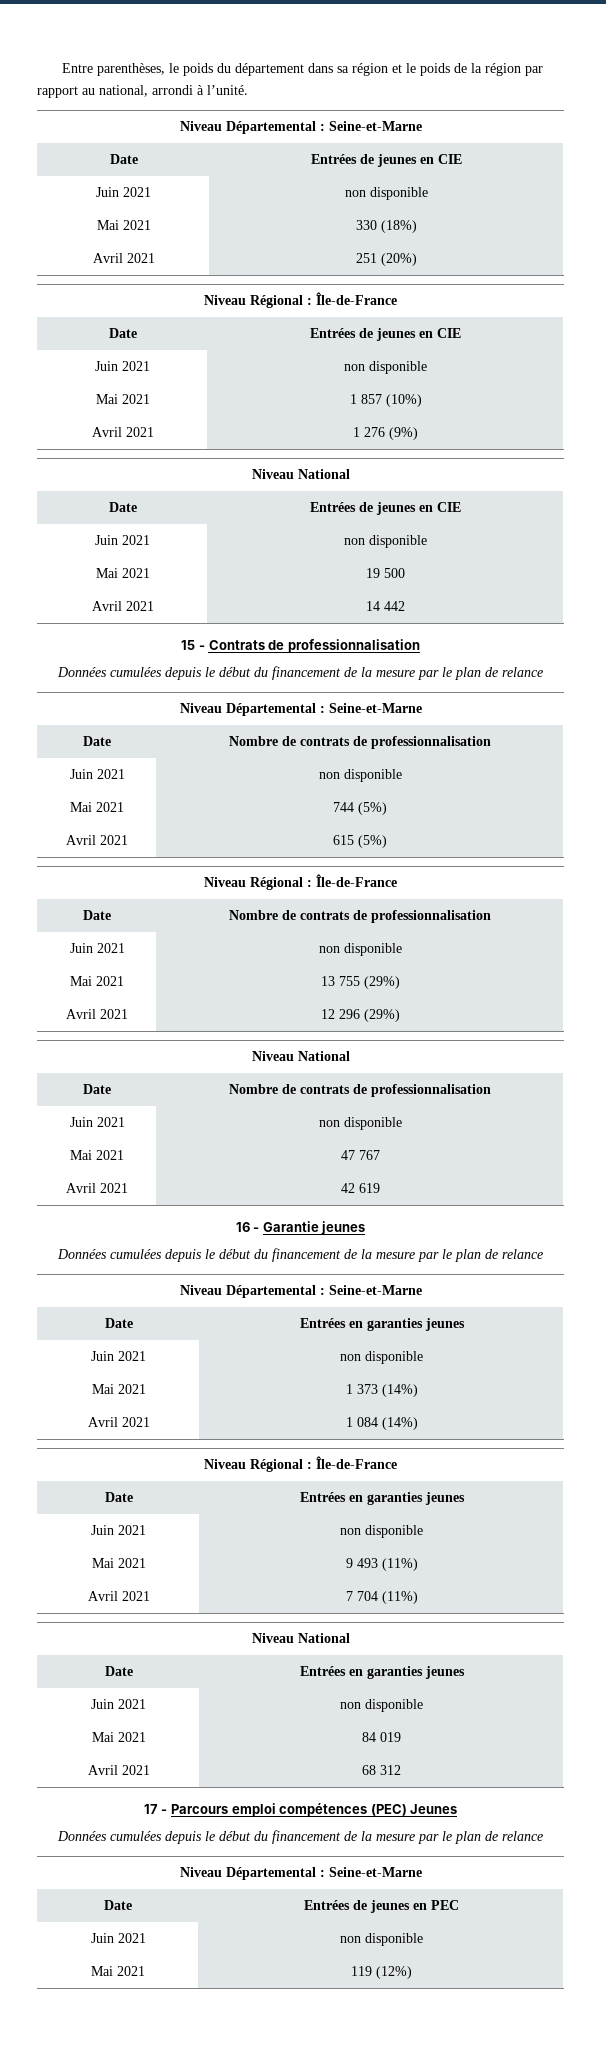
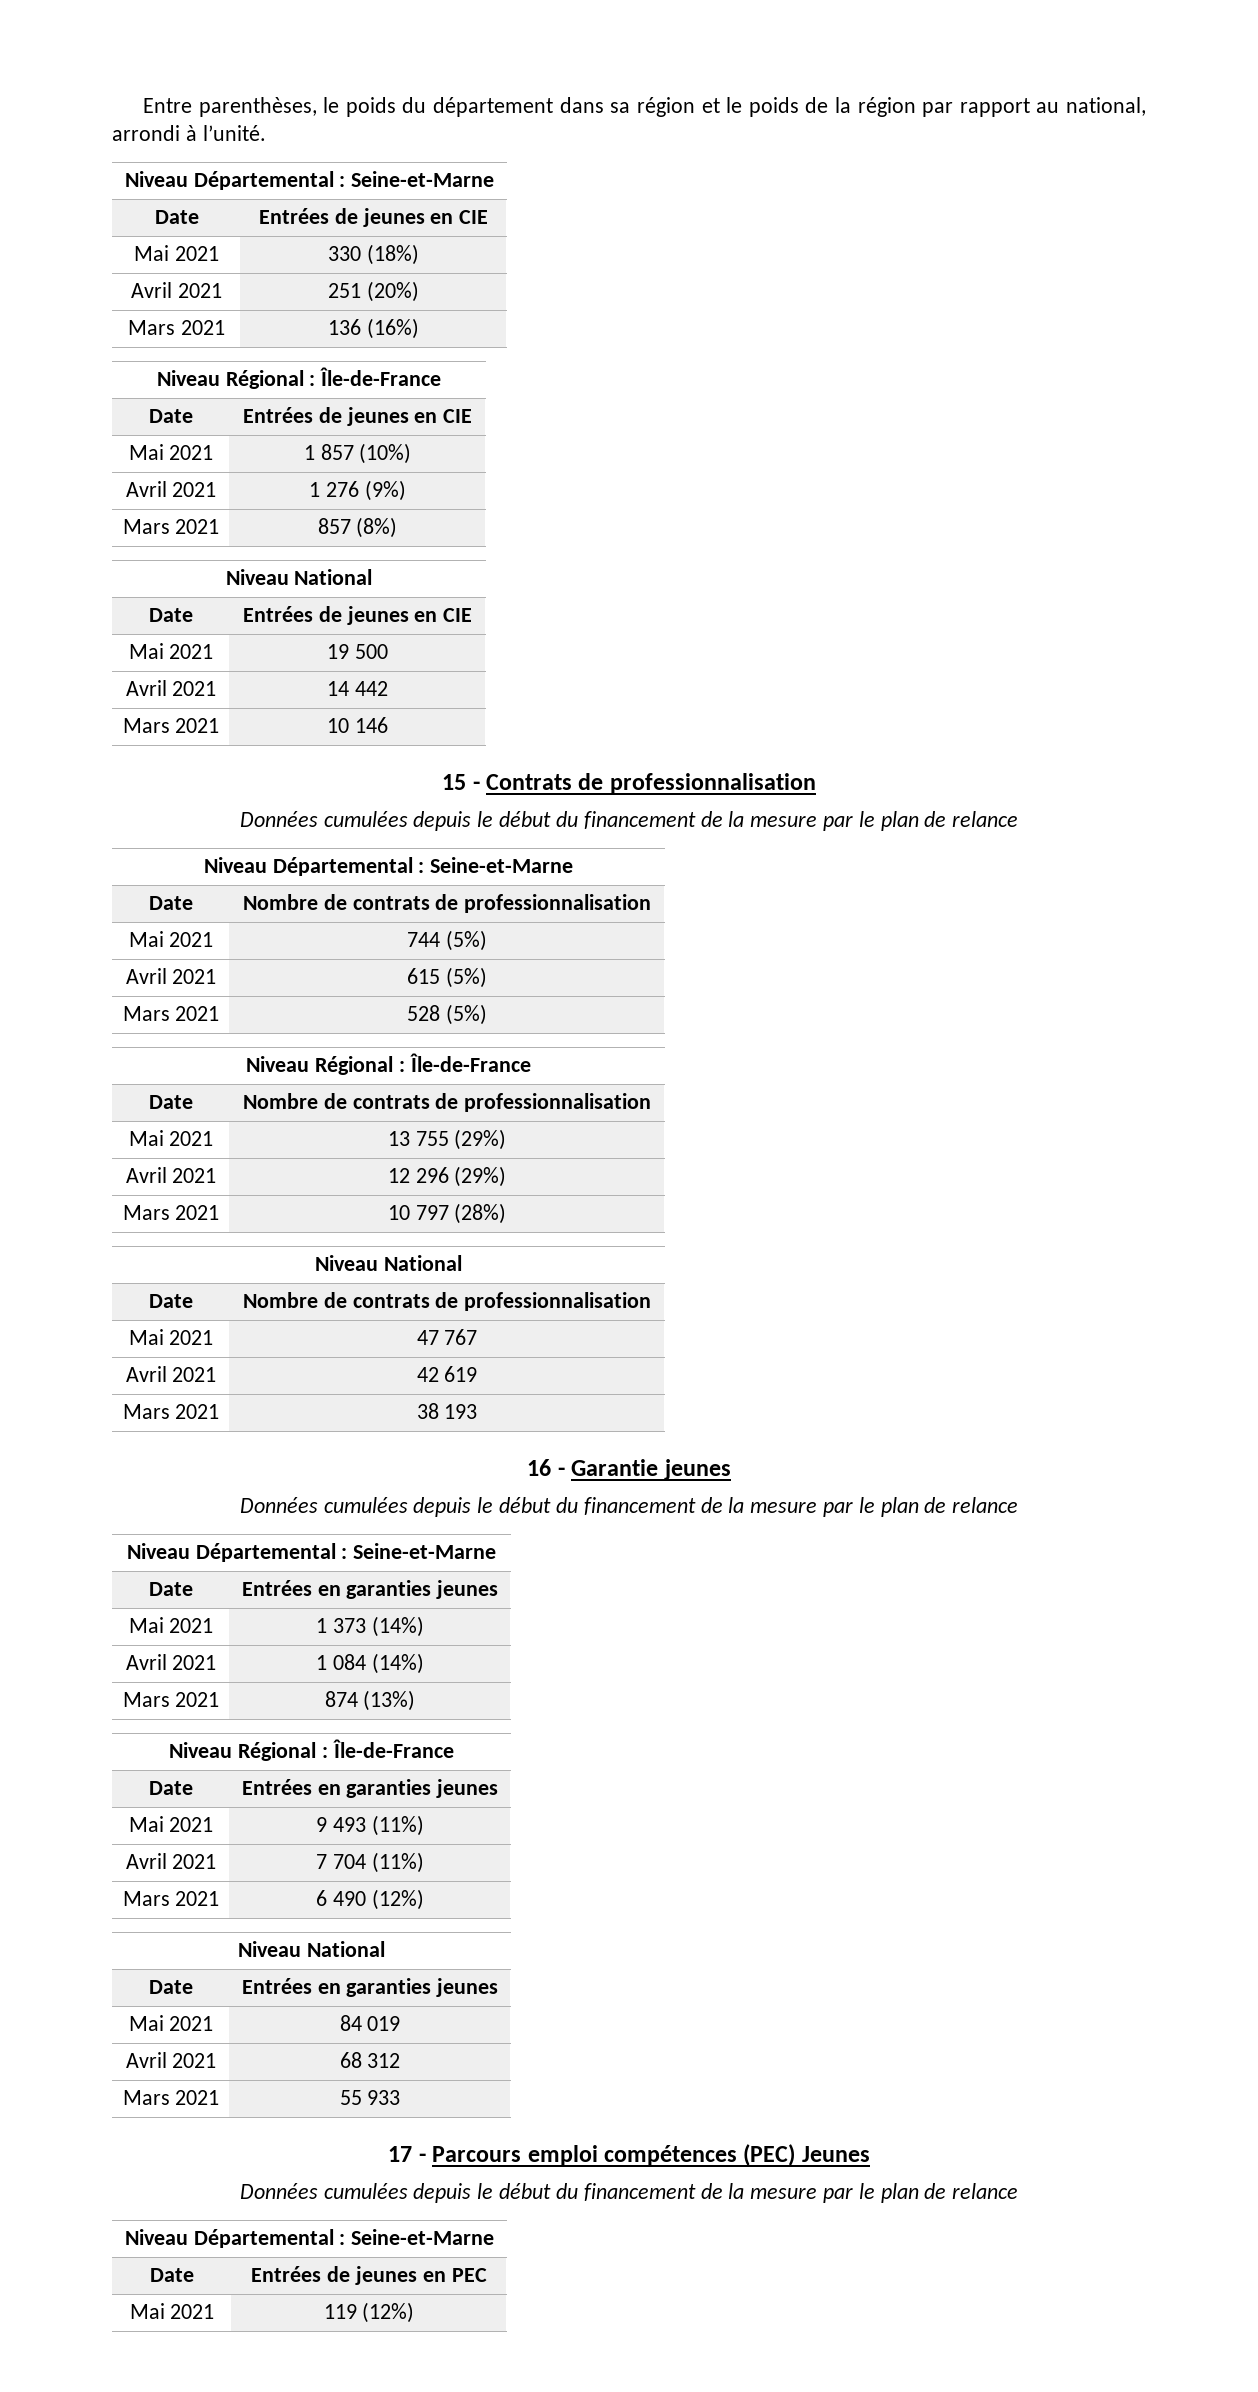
[96,187,151,197] [345,187,428,200] // Juin 2021 | non disponible -> (489, 217) none
(417, 259) none -> [128,320,225,335] [328,318,419,339] // Mars 2021 | 136 (16%)
[95,361,150,371] [344,361,427,374] // Juin 2021 | non disponible -> (473, 416) none
(418, 433) none -> [122,519,220,534] [317,517,398,538] // Mars 2021 | 857 (8%)
[95,535,150,545] [344,535,427,548] // Juin 2021 | non disponible -> (473, 615) none
(405, 606) none -> [122,718,220,733] [327,717,388,733] // Mars 2021 | 10 146
[69,769,125,779] [318,769,402,782] // Juin 2021 | non disponible -> (652, 903) none
(387, 841) none -> [122,1006,220,1021] [407,1004,487,1025] // Mars 2021 | 528 (5%)
[69,943,125,953] [318,943,402,956] // Juin 2021 | non disponible -> (652, 1102) none
(400, 1015) none -> [122,1205,220,1220] [387,1203,507,1224] // Mars 2021 | 10 797 (28%)
[69,1117,125,1127] [318,1117,402,1130] // Juin 2021 | non disponible -> (652, 1301) none
(380, 1188) none -> [122,1404,220,1419] [416,1403,478,1419] // Mars 2021 | 38 193
[91,1351,146,1361] [340,1351,423,1364] // Juin 2021 | non disponible -> (499, 1589) none
(418, 1423) none -> [122,1692,220,1707] [324,1690,416,1711] // Mars 2021 | 874 (13%)
[91,1525,146,1535] [340,1525,423,1538] // Juin 2021 | non disponible -> (499, 1788) none
(418, 1597) none -> [122,1891,220,1906] [316,1889,424,1910] // Mars 2021 | 6 490 (12%)
[91,1699,146,1709] [340,1699,423,1712] // Juin 2021 | non disponible -> (499, 1987) none
(401, 1770) none -> [122,2090,220,2105] [339,2090,401,2105] // Mars 2021 | 55 933
[90,1933,146,1943] [339,1933,423,1946] // Juin 2021 | non disponible -> (487, 2275) none

